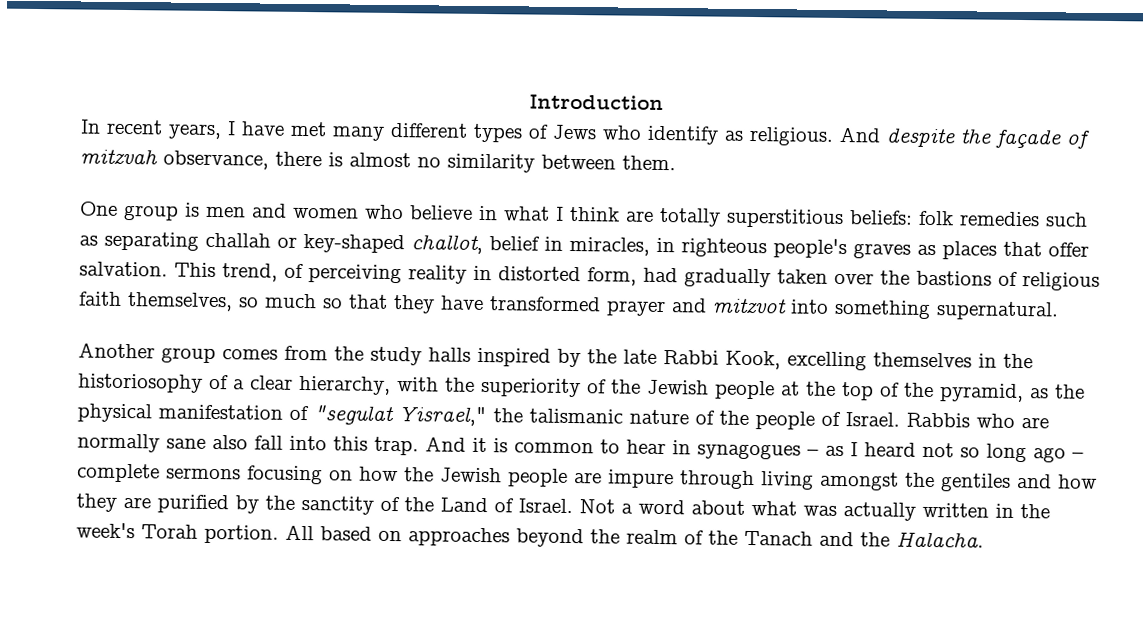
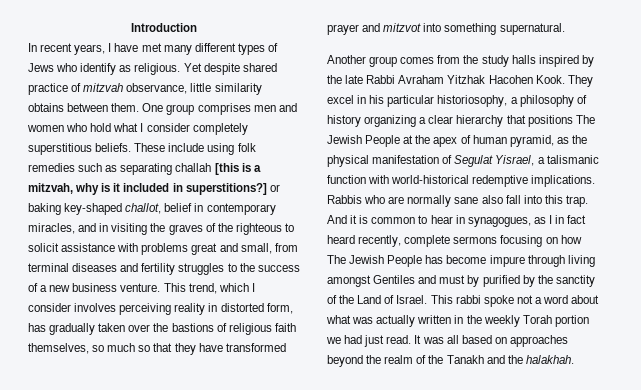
[839,126,1090,149] [80,149,535,173] And despite the façade of mitzvah observance, there is almost no similarity -> [183,63,277,75] [28,83,262,95] [28,103,64,112] Yet despite shared practice of mitzvah observance, little similarity obtains
(676, 163) // -> (140, 107) none
[185,202,200,217] is -> [197,103,251,115] comprises
[410,205,913,229] believe in what I think are totally superstitious beliefs: -> [90,123,248,135] [28,143,235,155] hold what I consider completely superstitious beliefs. These include using
[277,233,1089,260] [79,261,304,282] or key-shaped challot, belief in miracles, in righteous people's graves as places that offer salvation. This trend, of -> [214,163,261,175] [28,183,280,195] [28,203,276,215] [28,223,294,235] [28,243,298,255] [28,263,300,275] [28,283,255,294] [28,303,117,312] [this is a mitzvah, why is it included in superstitions?] or baking key-shaped challot, belief in contemporary miracles, and in visiting the graves of the righteous to solicit assistance with problems great and small, from terminal diseases and fertility struggles to the success of a new business venture. This trend, which I consider involves
[643,267,678,283] had -> [28,323,46,332] has
[725,350,1033,371] [78,373,934,401] Kook, excelling themselves in the historiosophy of a clear hierarchy, with the superiority of the Jewish people at the top of the -> [398,75,593,87] [327,95,587,107] [327,115,595,127] [327,135,507,147] Avraham Yitzhak Hacohen Kook. They excel in his particular historiosophy, a philosophy of history organizing a clear hierarchy that positions The Jewish People at the apex of human
[313,405,900,430] "segulat Yisrael," the talismanic nature of the people of Israel. -> [454,155,599,167] [327,175,596,187] Segulat Yisrael, a talismanic function with world-historical redemptive implications.
[697,442,1084,463] synagogues – as I heard not so long ago – -> [467,215,587,227] [327,235,402,247] synagogues, as I in fact heard recently,
[404,467,1097,492] [76,493,151,512] the Jewish people are impure through living amongst the gentiles and how they are -> [327,255,595,267] [327,275,480,287] The Jewish People has become impure through living amongst Gentiles and must by
[579,499,615,514] Not -> [430,295,533,307] This rabbi spoke not
[76,522,314,544] week's Torah portion. All -> [483,315,589,327] [326,335,459,347] weekly Torah portion we had just read. It was all
[744,530,813,546] Tanach -> [446,355,484,364] Tanakh
[896,531,984,548] Halacha. -> [525,355,574,364] halakhah.

